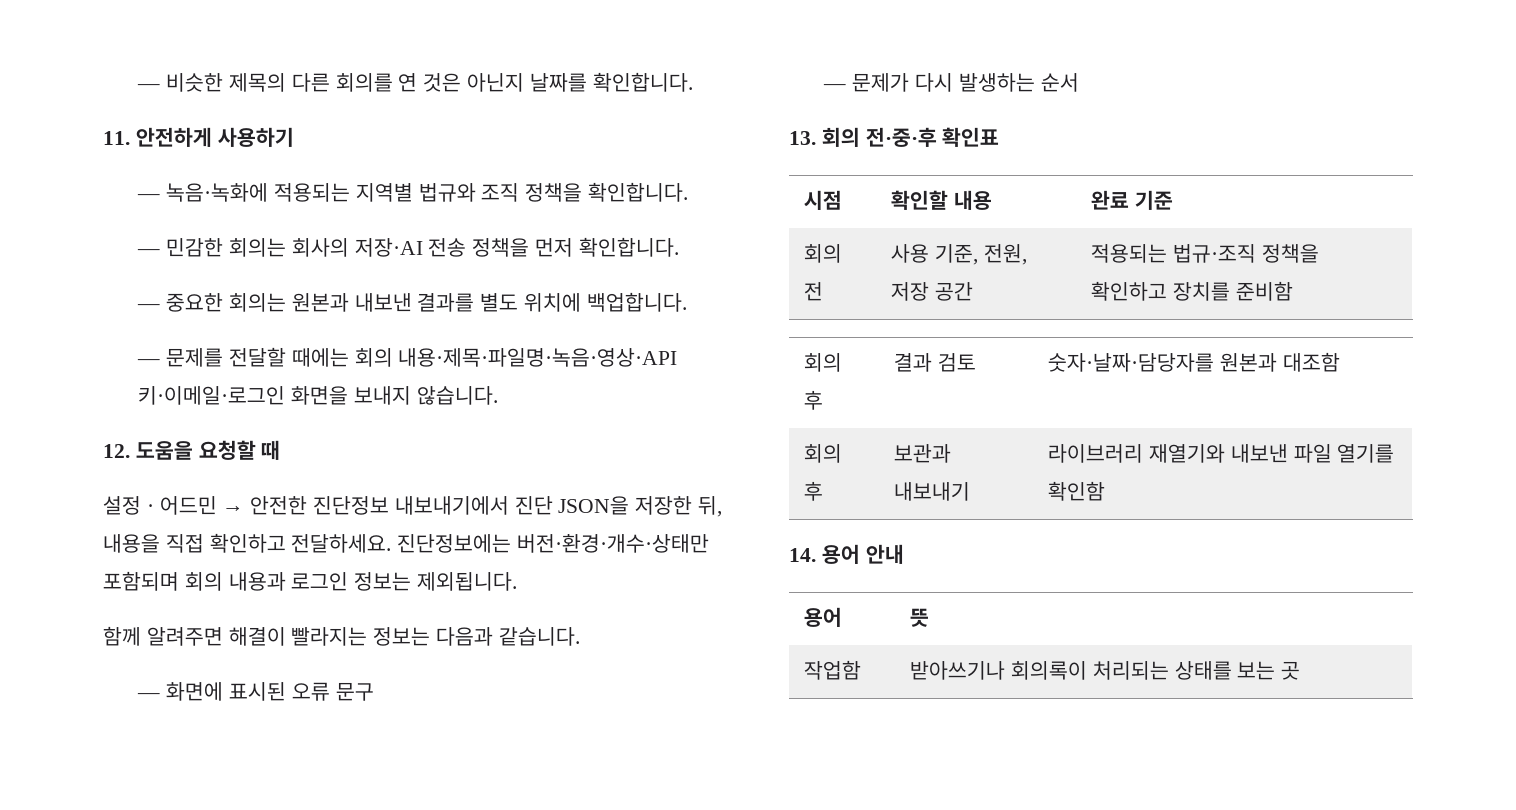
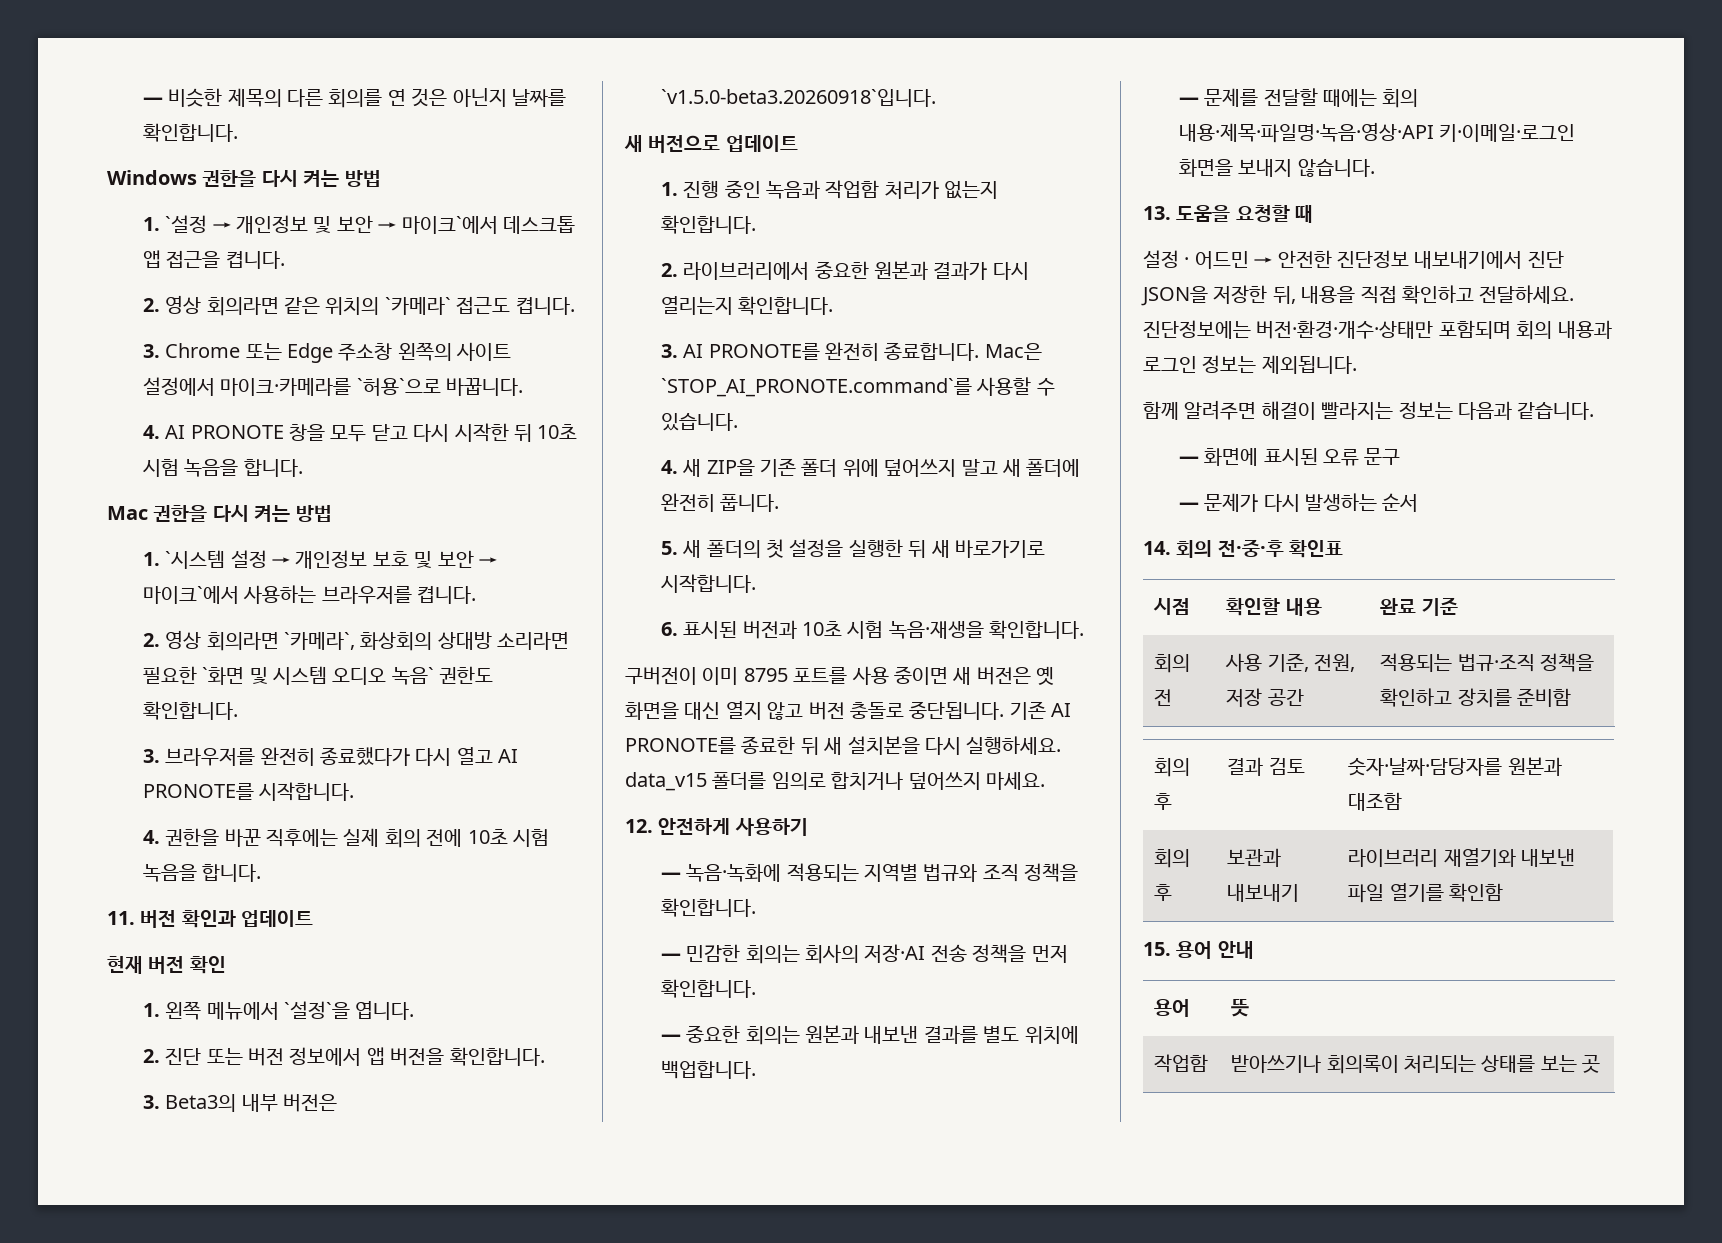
[103,131,130,145] 11. -> [107,170,381,187] [142,215,575,234] [142,250,285,269] [142,295,575,316] [142,342,512,363] [142,377,523,396] [142,423,578,442] [142,459,303,477] [107,505,332,522] [142,550,497,569] [142,585,476,604] [142,630,570,651] [142,666,494,685] [142,701,238,720] [142,747,519,766] [142,782,355,801] [142,828,549,848] [142,864,262,882] [107,910,314,928] [107,956,226,974] [142,1000,415,1020] [142,1047,545,1066] [142,1094,337,1112] [660,89,936,107] [624,135,798,153] [660,180,999,199] [660,215,756,234] [660,261,1029,280] [660,296,834,315] [660,342,1042,361] [660,377,1055,397] [660,413,738,431] [660,458,1081,477] [660,493,780,512] [660,539,1045,558] [660,574,756,593] [660,620,1085,639] [625,666,1055,685] [625,701,1072,720] [625,736,1062,755] [625,772,1045,791] [625,819,653,833] Windows 권한을 다시 켜는 방법 // 1. `설정 → 개인정보 및 보안 → 마이크`에서 데스크톱 앱 접근을 켭니다. // 2. 영상 회의라면 같은 위치의 `카메라` 접근도 켭니다. // 3. Chrome 또는 Edge 주소창 왼쪽의 사이트 설정에서 마이크·카메라를 `허용`으로 바꿉니다. // 4. AI PRONOTE 창을 모두 닫고 다시 시작한 뒤 10초 시험 녹음을 합니다. // Mac 권한을 다시 켜는 방법 // 1. `시스템 설정 → 개인정보 보호 및 보안 → 마이크`에서 사용하는 브라우저를 켭니다. // 2. 영상 회의라면 `카메라`, 화상회의 상대방 소리라면 필요한 `화면 및 시스템 오디오 녹음` 권한도 확인합니다. // 3. 브라우저를 완전히 종료했다가 다시 열고 AI PRONOTE를 시작합니다. // 4. 권한을 바꾼 직후에는 실제 회의 전에 10초 시험 녹음을 합니다. // 11. 버전 확인과 업데이트 // 현재 버전 확인 // 1. 왼쪽 메뉴에서 `설정`을 엽니다. // 2. 진단 또는 버전 정보에서 앱 버전을 확인합니다. // 3. Beta3의 내부 버전은 `v1.5.0-beta3.20260918`입니다. // 새 버전으로 업데이트 // 1. 진행 중인 녹음과 작업함 처리가 없는지 확인합니다. // 2. 라이브러리에서 중요한 원본과 결과가 다시 열리는지 확인합니다. // 3. AI PRONOTE를 완전히 종료합니다. Mac은 `STOP_AI_PRONOTE.command`를 사용할 수 있습니다. // 4. 새 ZIP을 기존 폴더 위에 덮어쓰지 말고 새 폴더에 완전히 풉니다. // 5. 새 폴더의 첫 설정을 실행한 뒤 새 바로가기로 시작합니다. // 6. 표시된 버전과 10초 시험 녹음·재생을 확인합니다. // 구버전이 이미 8795 포트를 사용 중이면 새 버전은 옛 화면을 대신 열지 않고 버전 충돌로 중단됩니다. 기존 AI PRONOTE를 종료한 뒤 새 설치본을 다시 실행하세요. data_v15 폴더를 임의로 합치거나 덮어쓰지 마세요. // 12.
[103,444,130,458] 12. -> [1143,206,1171,220] 13.
[789,131,816,145] 13. -> [1143,541,1171,555] 14.
[789,548,816,562] 14. -> [1143,942,1171,956] 15.

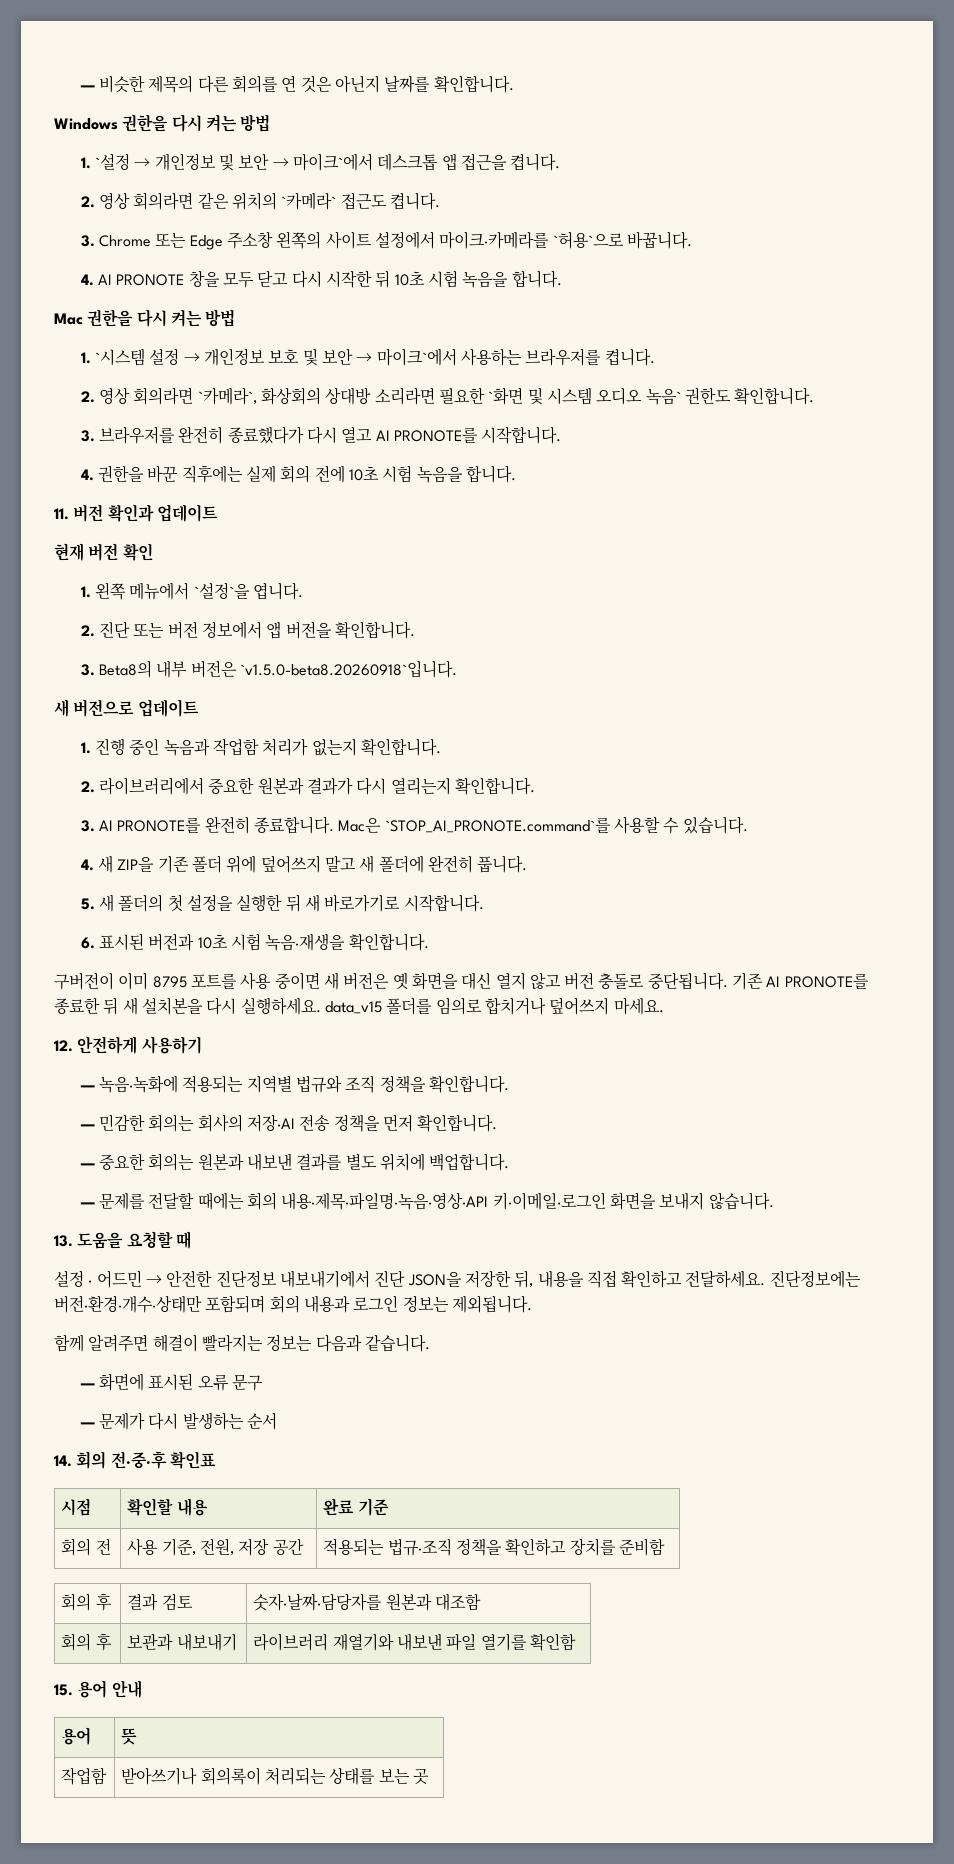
[165,1094,237,1112] Beta3의 -> [99,660,153,678] Beta8의
[660,89,936,107] `v1.5.0-beta3.20260918`입니다. -> [240,660,458,678] `v1.5.0-beta8.20260918`입니다.

